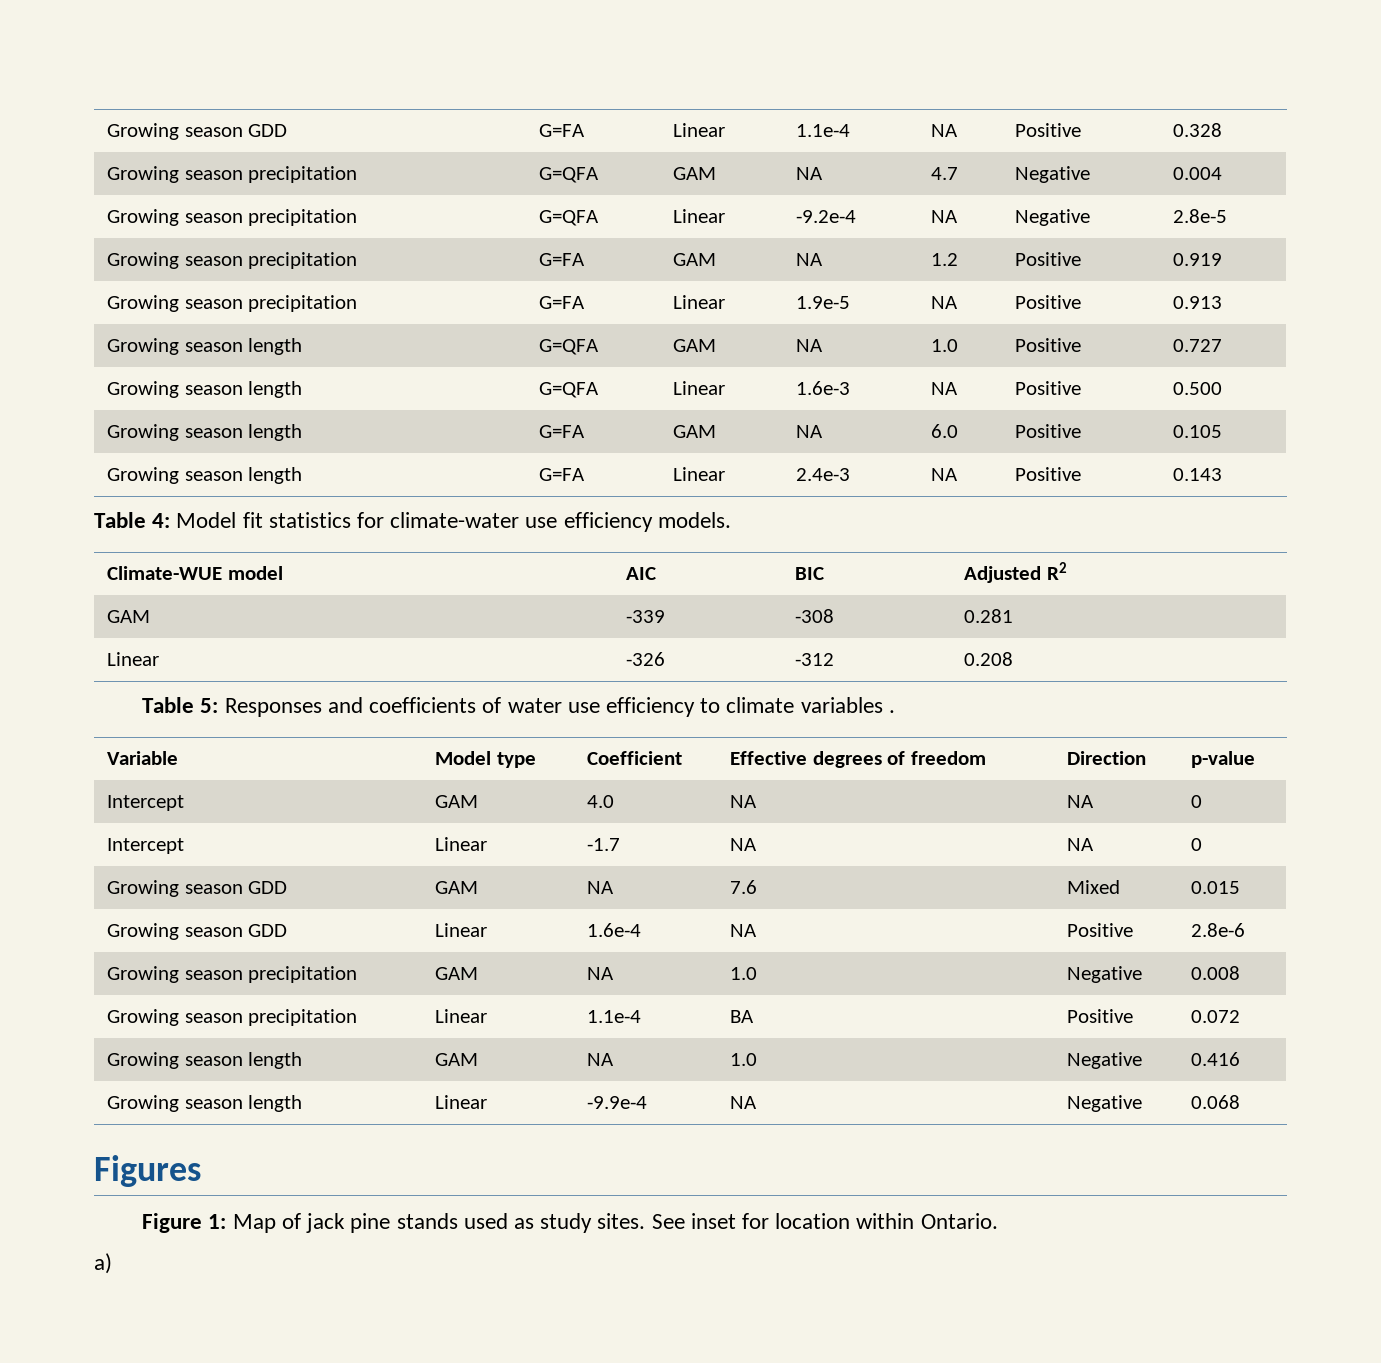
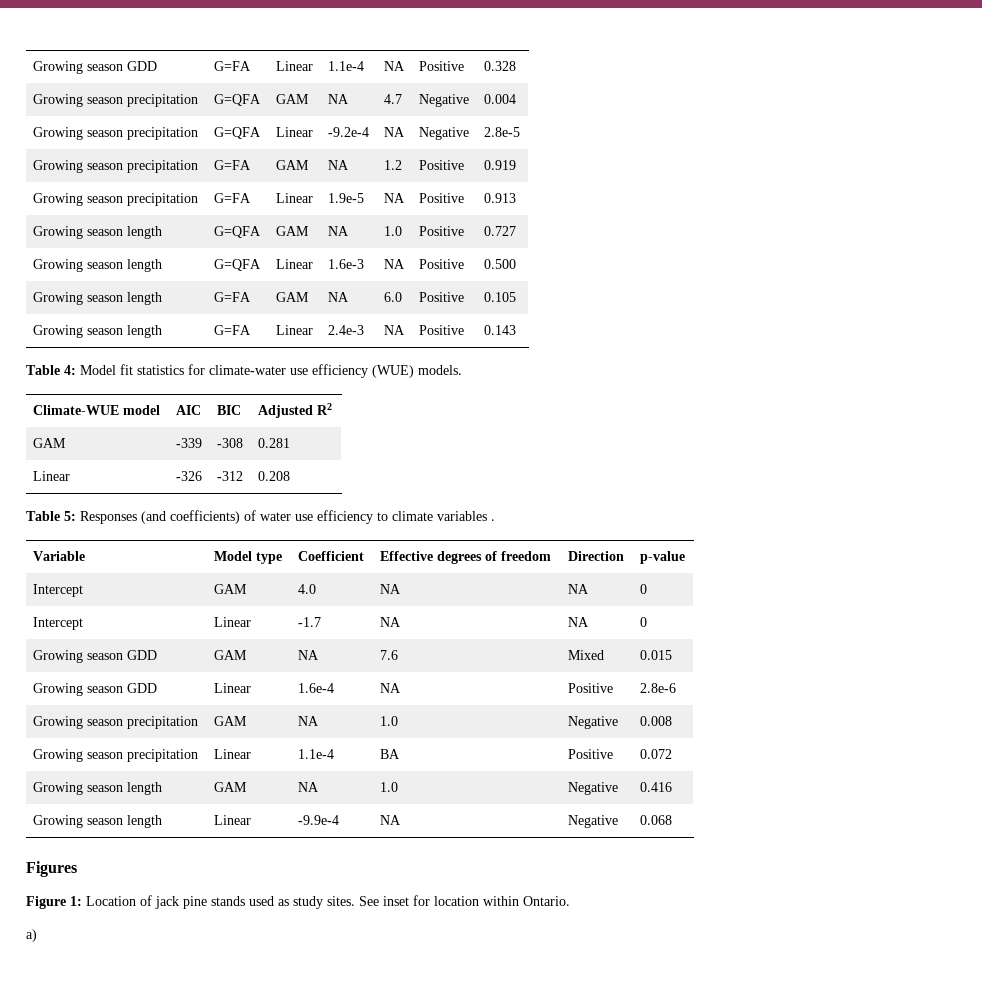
(653, 522) none -> [372,365,414,378] (WUE)
[327,697,477,713] and coefficients -> [141,510,240,524] (and coefficients)
[232,1214,276,1233] Map -> [86,896,136,906] Location

